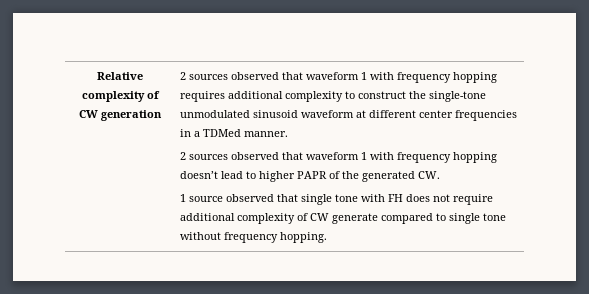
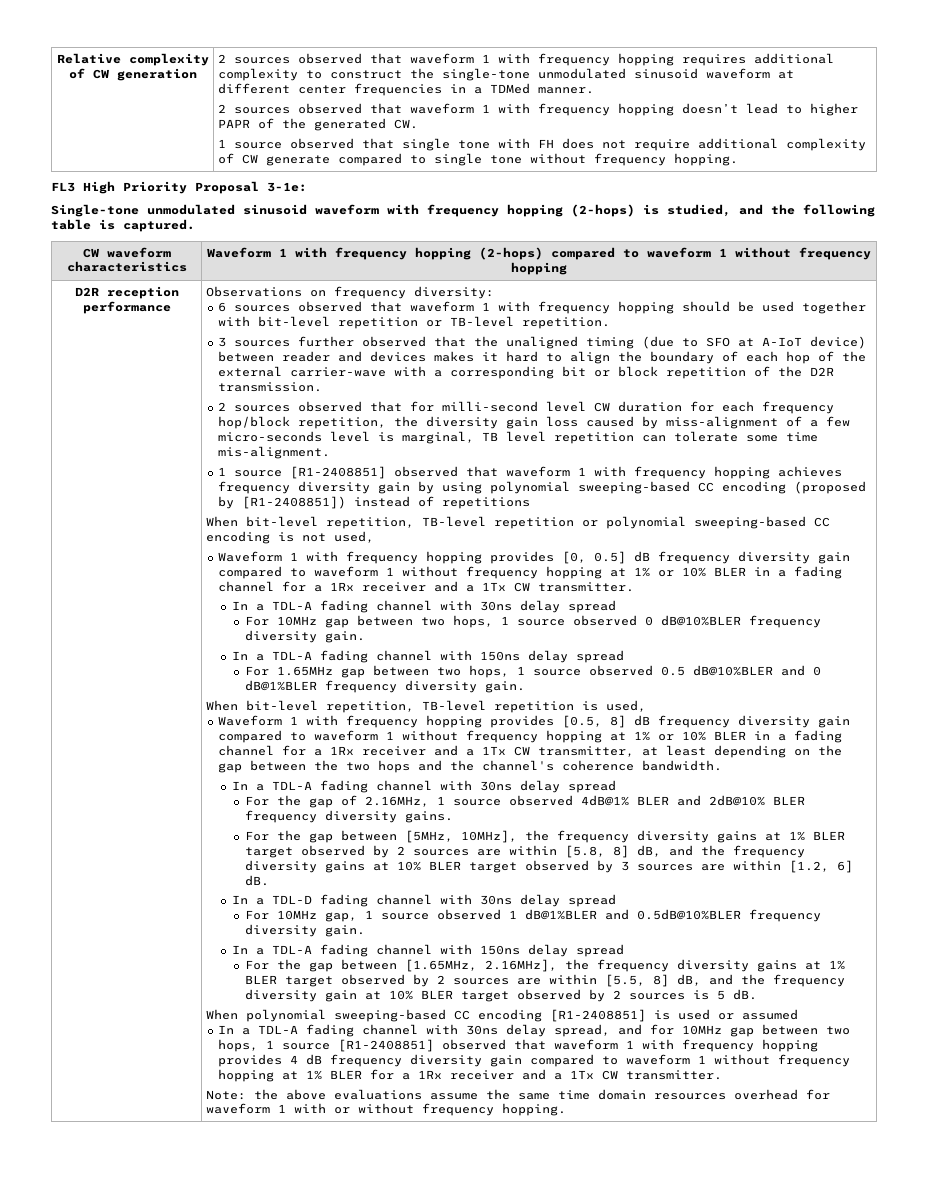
(327, 237) none -> [51,181,307,194] [51,204,875,217] [51,219,195,232] [82,247,171,258] [66,261,187,272] [206,247,871,260] [511,262,567,275] [74,286,179,299] [82,301,171,314] [205,286,494,299] [218,301,867,314] [218,316,611,329] [218,336,867,349] [218,351,867,364] [218,366,835,379] [218,382,323,392] [218,401,835,414] [218,416,851,429] [218,431,819,444] [218,446,331,459] [218,466,843,479] [218,481,867,494] [218,496,531,509] [205,516,830,529] [205,531,374,544] [218,551,851,564] [218,566,843,579] [218,581,635,592] [231,600,616,613] [244,615,821,628] [244,630,365,643] [231,650,624,663] [244,665,821,678] [244,680,525,693] [205,700,646,713] [218,715,851,728] [218,730,843,743] [218,745,843,758] [218,760,723,773] [231,780,616,793] [244,795,805,808] [244,810,453,823] [244,830,845,843] [244,845,805,858] [244,860,853,873] [244,875,269,886] [231,894,616,907] [244,909,821,922] [244,924,365,937] [231,944,624,957] [244,959,845,972] [244,974,845,987] [244,989,757,1002] [205,1009,798,1022] [218,1024,851,1037] [218,1039,819,1052] [218,1054,851,1067] [218,1069,723,1082] [205,1089,830,1100] [205,1103,566,1116] // FL3 High Priority Proposal 3-1e: // Single-tone unmodulated sinusoid waveform with frequency hopping (2-hops) is studied, and the following table is captured. // CW waveform characteristics | Waveform 1 with frequency hopping (2-hops) compared to waveform 1 without frequency hopping // D2R reception performance | Observations on frequency diversity: // 6 sources observed that waveform 1 with frequency hopping should be used together with bit-level repetition or TB-level repetition. // 3 sources further observed that the unaligned timing (due to SFO at A-IoT device) between reader and devices makes it hard to align the boundary of each hop of the external carrier-wave with a corresponding bit or block repetition of the D2R transmission. // 2 sources observed that for milli-second level CW duration for each frequency hop/block repetition, the diversity gain loss caused by miss-alignment of a few micro-seconds level is marginal, TB level repetition can tolerate some time mis-alignment. // 1 source [R1-2408851] observed that waveform 1 with frequency hopping achieves frequency diversity gain by using polynomial sweeping-based CC encoding (proposed by [R1-2408851]) instead of repetitions // When bit-level repetition, TB-level repetition or polynomial sweeping-based CC encoding is not used, // Waveform 1 with frequency hopping provides [0, 0.5] dB frequency diversity gain compared to waveform 1 without frequency hopping at 1% or 10% BLER in a fading channel for a 1Rx receiver and a 1Tx CW transmitter. // In a TDL-A fading channel with 30ns delay spread // For 10MHz gap between two hops, 1 source observed 0 dB@10%BLER frequency diversity gain. // In a TDL-A fading channel with 150ns delay spread // For 1.65MHz gap between two hops, 1 source observed 0.5 dB@10%BLER and 0 dB@1%BLER frequency diversity gain. // When bit-level repetition, TB-level repetition is used, // Waveform 1 with frequency hopping provides [0.5, 8] dB frequency diversity gain compared to waveform 1 without frequency hopping at 1% or 10% BLER in a fading channel for a 1Rx receiver and a 1Tx CW transmitter, at least depending on the gap between the two hops and the channel's coherence bandwidth. // In a TDL-A fading channel with 30ns delay spread // For the gap of 2.16MHz, 1 source observed 4dB@1% BLER and 2dB@10% BLER frequency diversity gains. // For the gap between [5MHz, 10MHz], the frequency diversity gains at 1% BLER target observed by 2 sources are within [5.8, 8] dB, and the frequency diversity gains at 10% BLER target observed by 3 sources are within [1.2, 6] dB. // In a TDL-D fading channel with 30ns delay spread // For 10MHz gap, 1 source observed 1 dB@1%BLER and 0.5dB@10%BLER frequency diversity gain. // In a TDL-A fading channel with 150ns delay spread // For the gap between [1.65MHz, 2.16MHz], the frequency diversity gains at 1% BLER target observed by 2 sources are within [5.5, 8] dB, and the frequency diversity gain at 10% BLER target observed by 2 sources is 5 dB. // When polynomial sweeping-based CC encoding [R1-2408851] is used or assumed // In a TDL-A fading channel with 30ns delay spread, and for 10MHz gap between two hops, 1 source [R1-2408851] observed that waveform 1 with frequency hopping provides 4 dB frequency diversity gain compared to waveform 1 without frequency hopping at 1% BLER for a 1Rx receiver and a 1Tx CW transmitter. // Note: the above evaluations assume the same time domain resources overhead for waveform 1 with or without frequency hopping.

